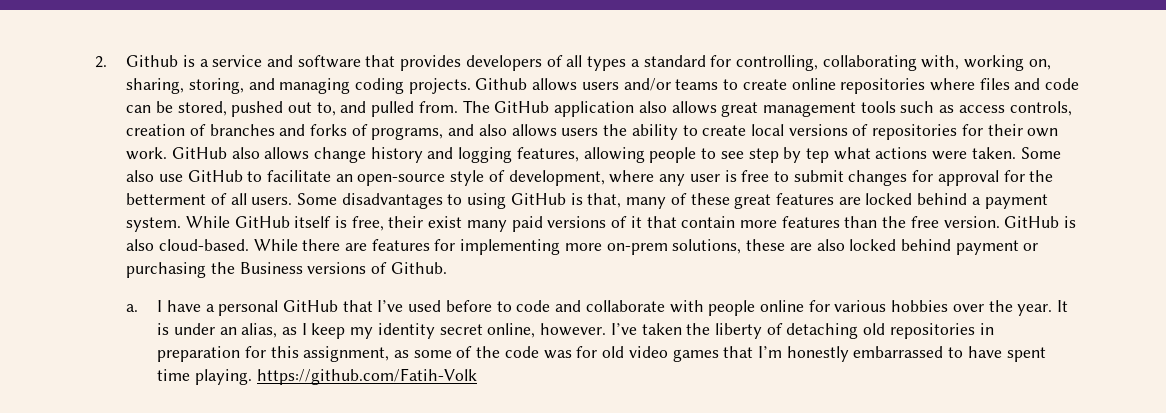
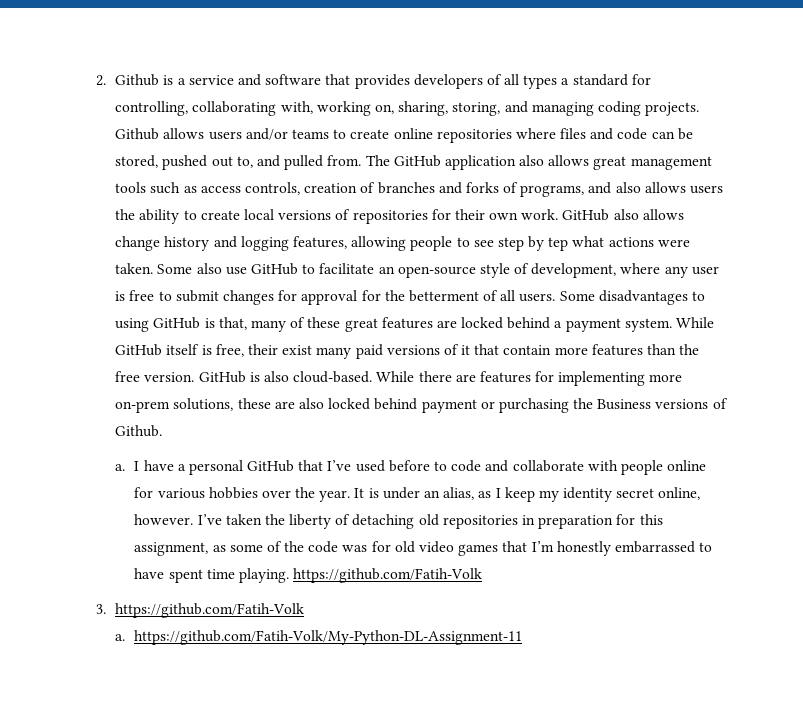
(477, 376) none -> [96,603,305,618] [115,630,523,645] // 3. https://github.com/Fatih-Volk // a. https://github.com/Fatih-Volk/My-Python-DL-Assignment-11

